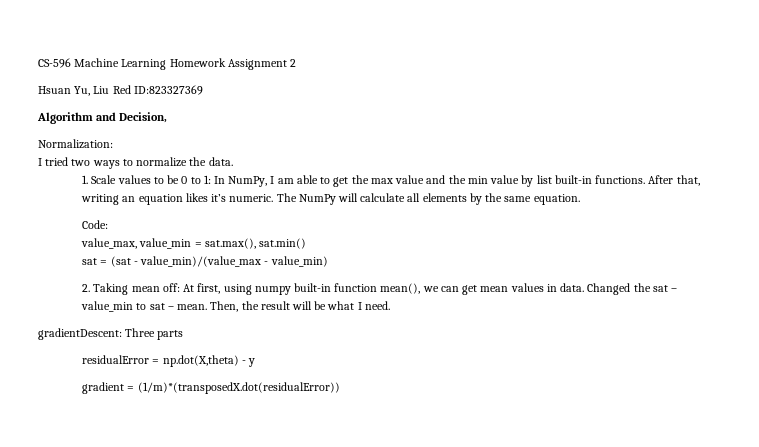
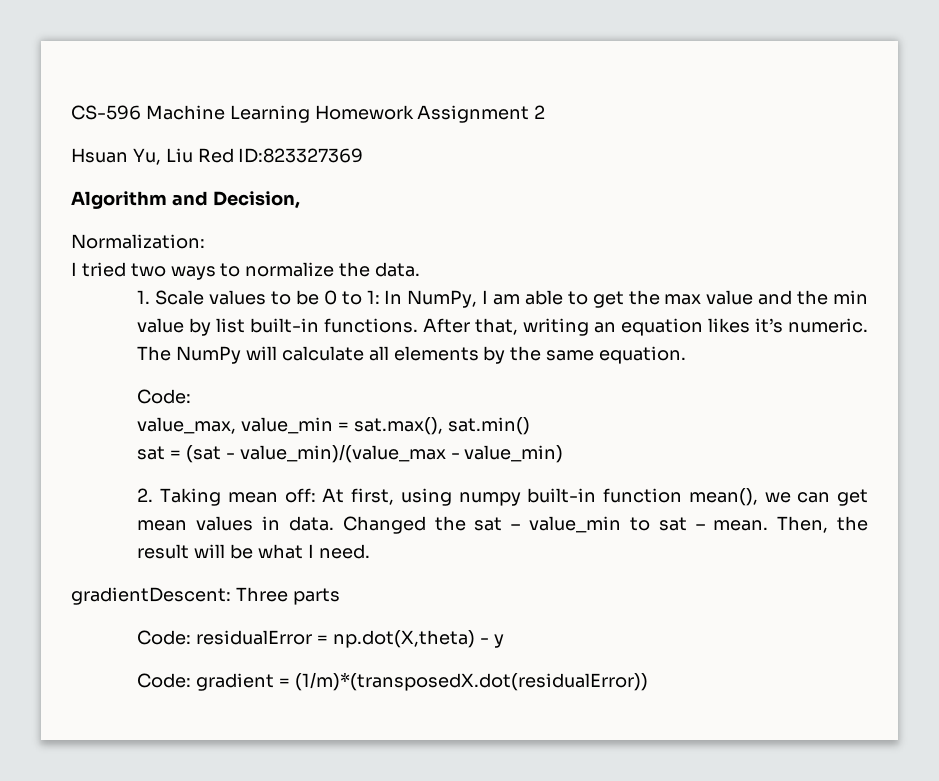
(184, 335) none -> [137,630,192,645] Code:
(256, 362) none -> [137,673,192,688] Code:

